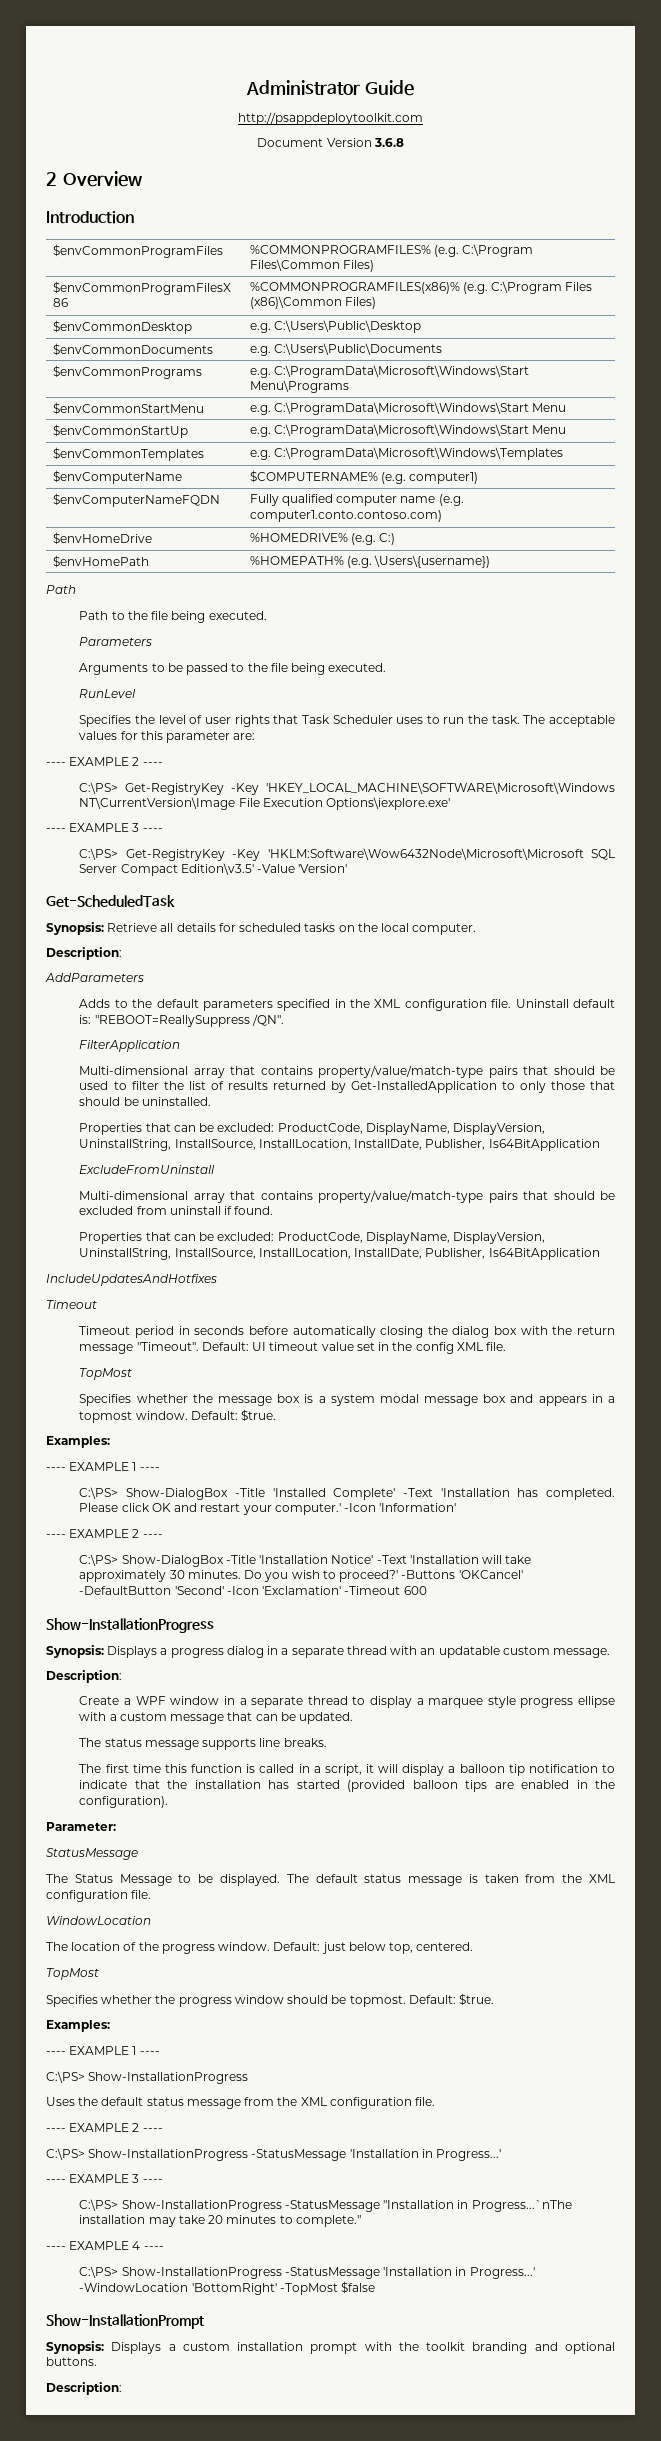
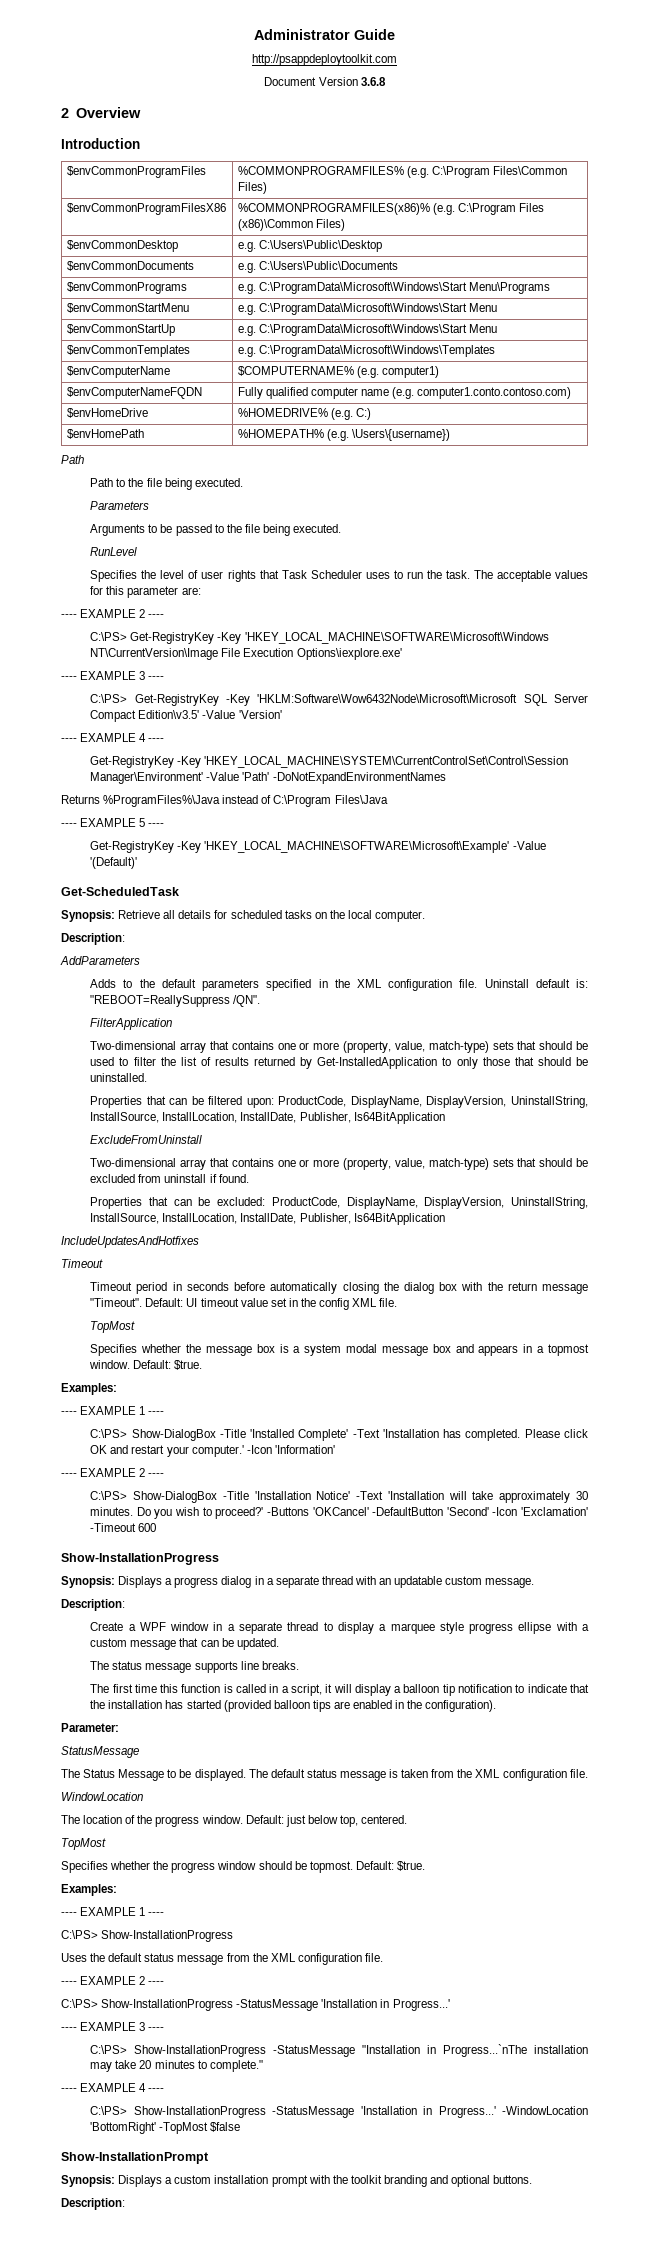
(348, 868) none -> [61,733,165,742] [90,756,569,768] [90,772,446,784] [61,795,388,807] [61,818,165,827] [90,841,546,853] [90,857,138,869] // ---- EXAMPLE 4 ---- // Get-RegistryKey -Key 'HKEY_LOCAL_MACHINE\SYSTEM\CurrentControlSet\Control\Session Manager\Environment' -Value 'Path' -DoNotExpandEnvironmentNames // Returns %ProgramFiles%\Java instead of C:\Program Files\Java // ---- EXAMPLE 5 ---- // Get-RegistryKey -Key 'HKEY_LOCAL_MACHINE\SOFTWARE\Microsoft\Example' -Value '(Default)'
[79,1065,518,1078] Multi-dimensional array that contains property/value/match-type pairs -> [90,1041,514,1053] Two-dimensional array that contains one or more (property, value, match-type) sets
[217,1123,275,1132] excluded: -> [208,1096,274,1108] filtered upon:
[79,1190,518,1203] Multi-dimensional array that contains property/value/match-type pairs -> [90,1158,514,1170] Two-dimensional array that contains one or more (property, value, match-type) sets

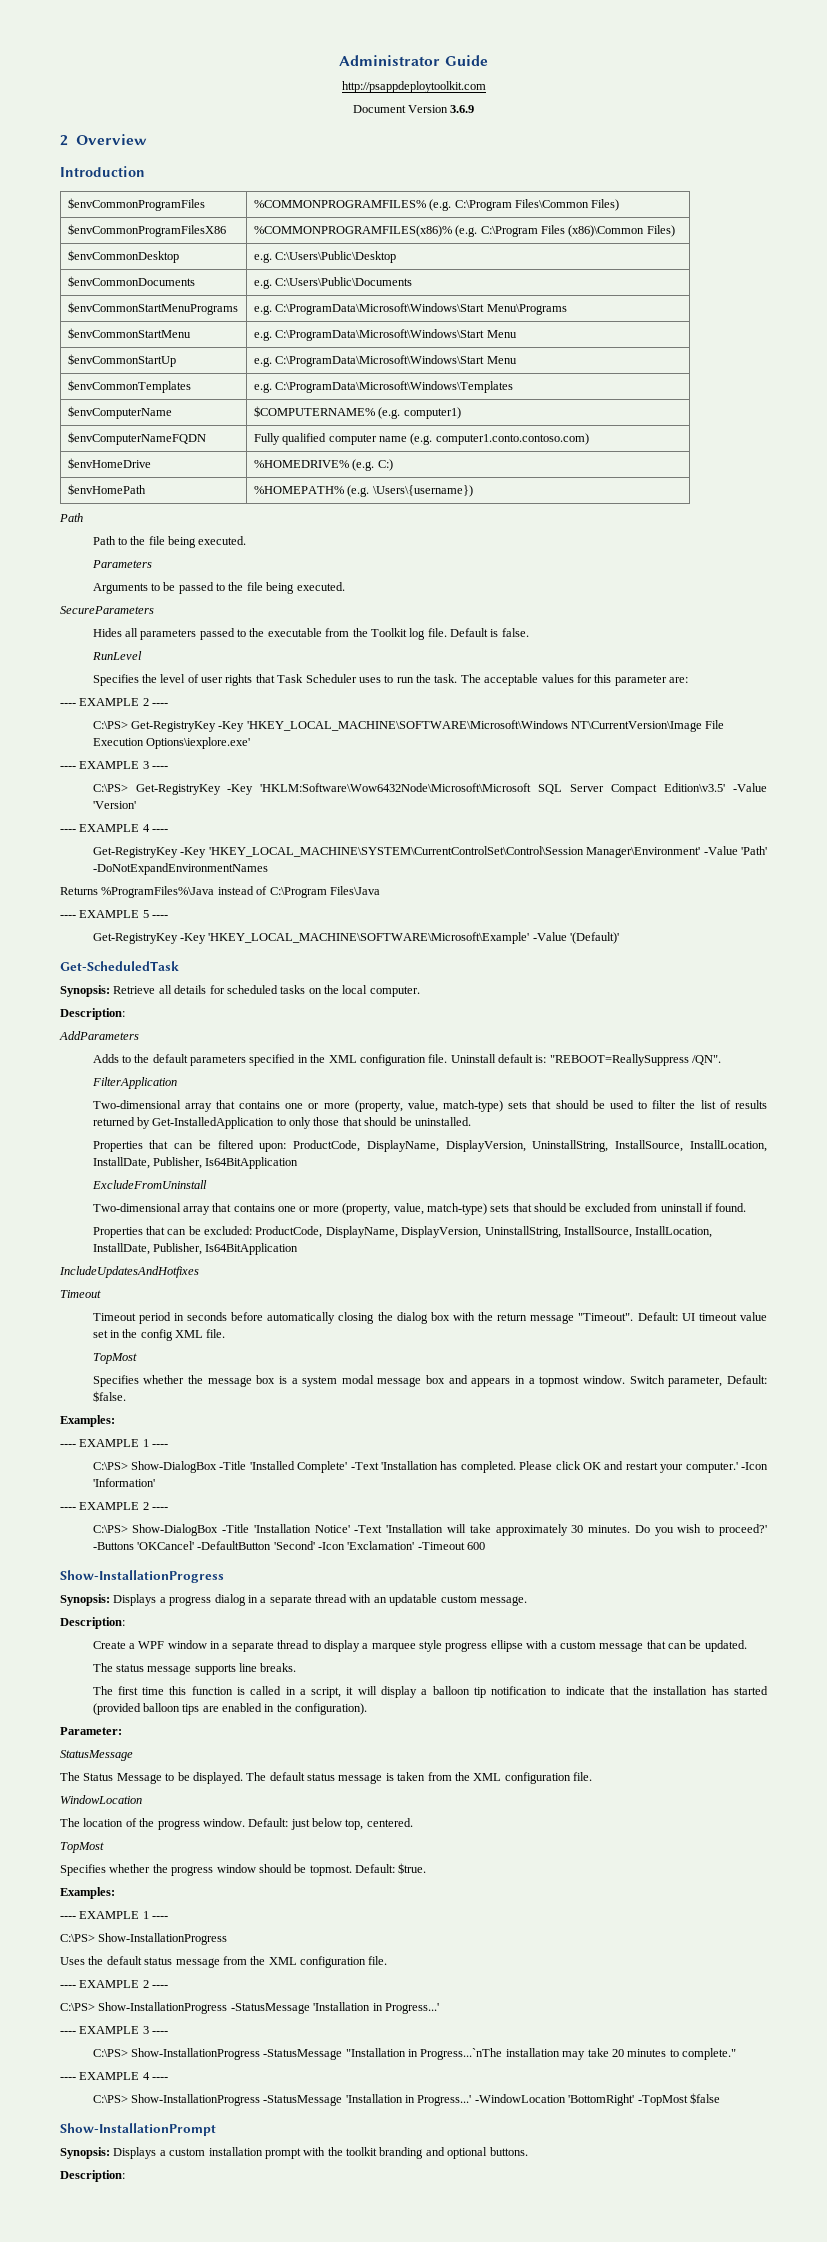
[360,77,386,86] 3.6.8 -> [450,105,475,113] 3.6.9
[66,282,187,294] $envCommonPrograms -> [67,302,238,315] $envCommonStartMenuPrograms
(342, 528) none -> [60,606,154,614] [92,628,529,640] // SecureParameters // Hides all parameters passed to the executable from the Toolkit log file. Default is false.
[133,1360,203,1370] Default: $true. -> [629,1375,767,1387] [92,1391,126,1402] Switch parameter, Default: $false.

